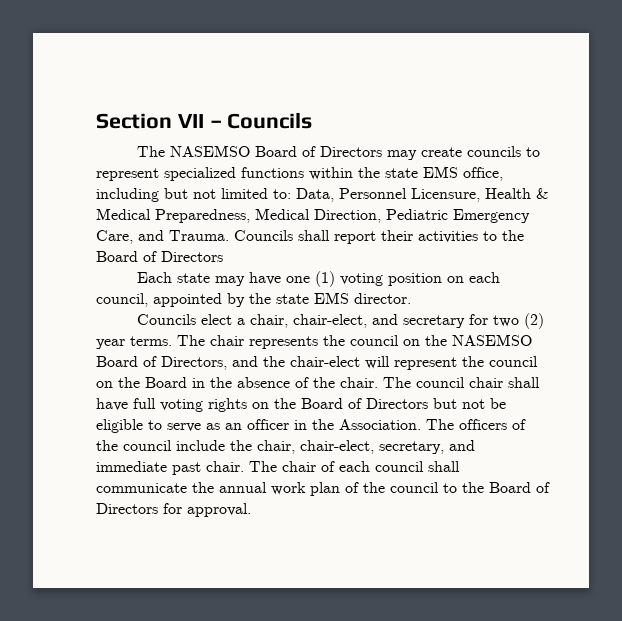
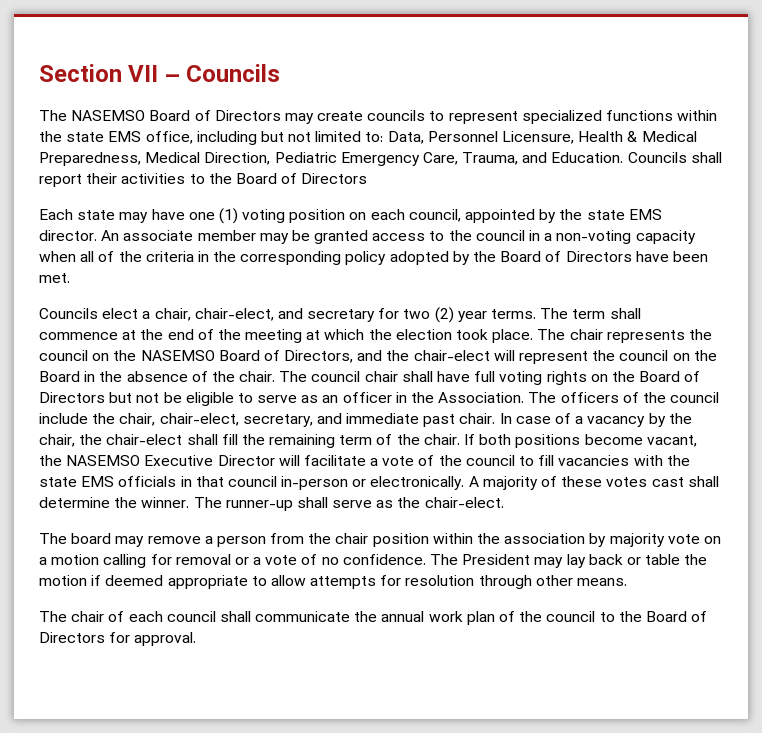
[138,230,229,241] and Trauma. -> [462,152,624,165] Trauma, and Education.
(411, 298) none -> [101,230,696,244] [39,251,708,265] [39,273,70,283] An associate member may be granted access to the council in a non-voting capacity when all of the criteria in the corresponding policy adopted by the Board of Directors have been met.
(205, 340) none -> [572,308,641,319] [39,329,566,343] term shall commence at the end of the meeting at which the election took place. The
(244, 466) none -> [499,413,692,427] [39,434,697,448] [39,455,690,466] [39,476,719,490] [39,497,504,511] [39,533,721,547] [39,554,708,568] [39,575,628,589] In case of a vacancy by the chair, the chair-elect shall fill the remaining term of the chair. If both positions become vacant, the NASEMSO Executive Director will facilitate a vote of the council to fill vacancies with the state EMS officials in that council in-person or electronically. A majority of these votes cast shall determine the winner. The runner-up shall serve as the chair-elect. // The board may remove a person from the chair position within the association by majority vote on a motion calling for removal or a vote of no confidence. The President may lay back or table the motion if deemed appropriate to allow attempts for resolution through other means. //

